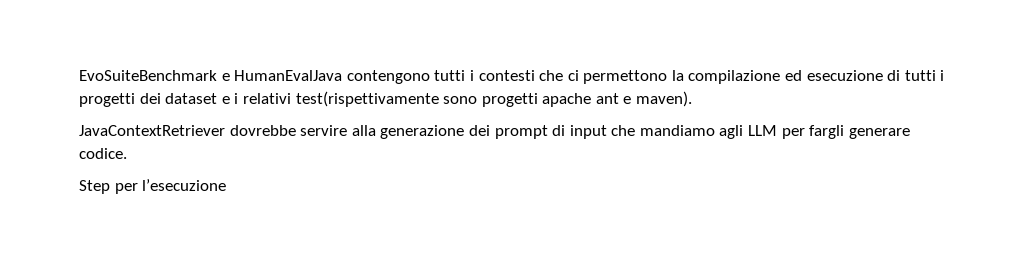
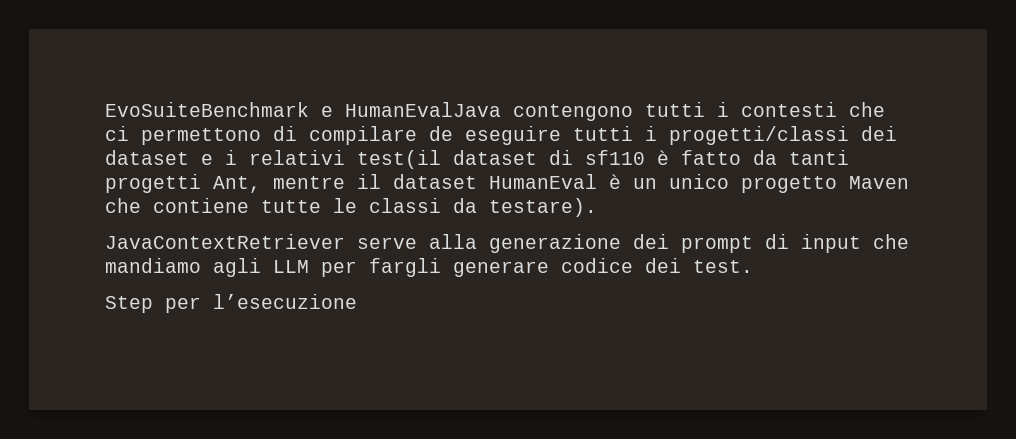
[671,70,945,84] [79,93,135,107] la compilazione ed esecuzione di tutti i progetti -> [273,126,849,145] di compilare de eseguire tutti i progetti/classi
[295,91,693,107] test(rispettivamente sono progetti apache ant e maven). -> [357,150,849,169] [105,174,909,193] [105,198,597,217] test(il dataset di sf110 è fatto da tanti progetti Ant, mentre il dataset HumanEval è un unico progetto Maven che contiene tutte le classi da testare).
[229,125,348,136] dovrebbe servire -> [357,237,417,249] serve
[79,148,127,159] codice. -> [561,258,753,273] codice dei test.

